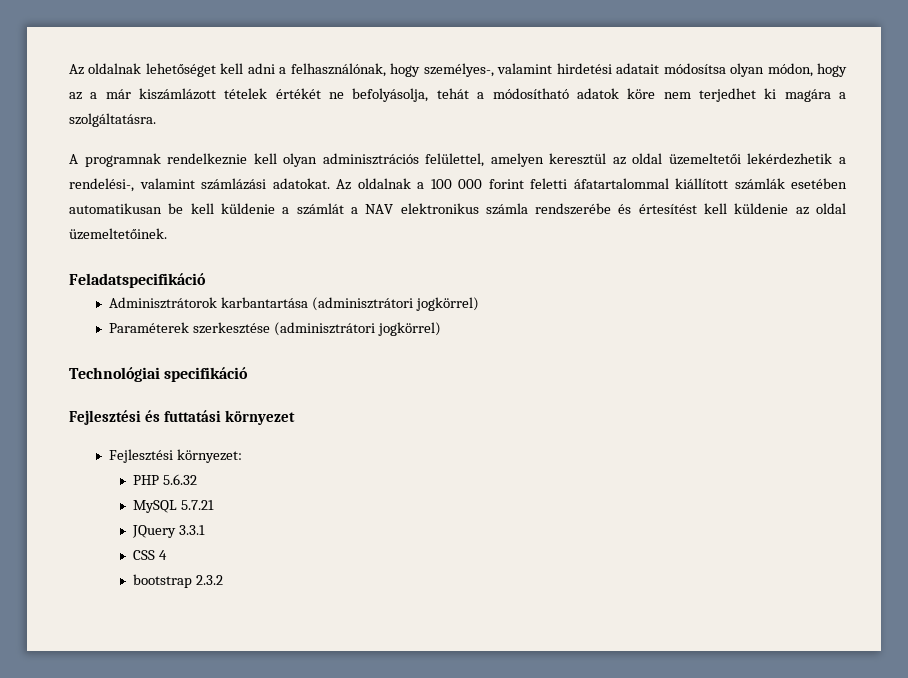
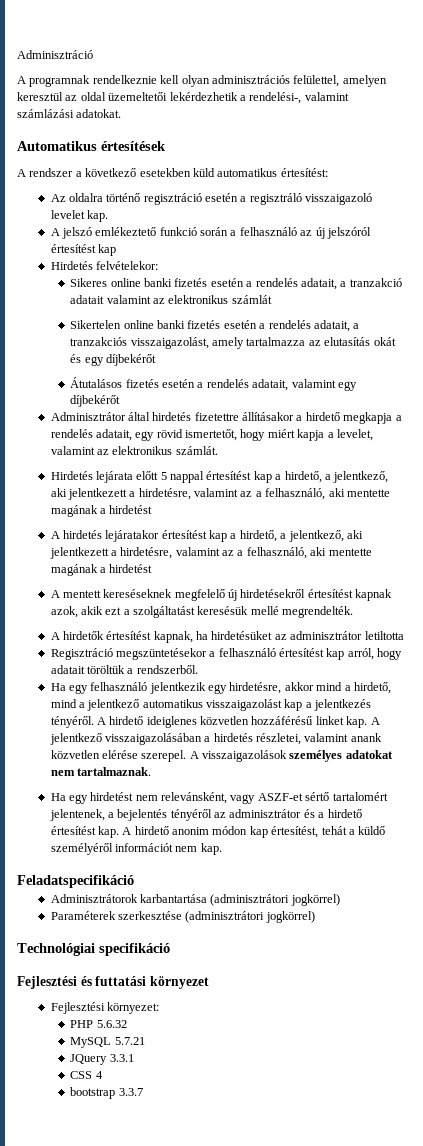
[69,63,847,77] [69,88,847,102] [69,113,156,127] Az oldalnak lehetőséget kell adni a felhasználónak, hogy személyes-, valamint hirdetési adatait módosítsa olyan módon, hogy az a már kiszámlázott tételek értékét ne befolyásolja, tehát a módosítható adatok köre nem terjedhet ki magára a szolgáltatásra. -> [17,50,93,59] Adminisztráció
[336,178,847,190] [69,203,846,215] [69,228,167,240] Az oldalnak a 100 000 forint feletti áfatartalommal kiállított számlák esetében automatikusan be kell küldenie a számlát a NAV elektronikus számla rendszerébe és értesítést kell küldenie az oldal üzemeltetőinek. -> [17,141,166,151] [17,168,328,177] [50,193,373,205] [50,210,108,222] [50,227,371,239] [50,244,116,256] [50,261,158,270] [70,278,402,290] [70,295,272,304] [70,320,360,332] [70,337,396,349] [70,354,157,366] [70,377,357,391] [70,395,121,407] [50,412,402,424] [50,429,373,441] [50,446,218,455] [50,471,389,483] [50,488,390,500] [50,505,153,517] [50,530,363,542] [49,547,372,559] [50,564,153,576] [50,589,393,601] [50,606,354,618] [50,631,404,643] [50,648,403,660] [50,665,198,674] [50,682,391,694] [50,699,372,711] [50,716,380,728] [49,733,382,745] [50,750,393,762] [50,767,151,776] [50,792,388,804] [49,809,362,821] [50,826,386,838] [50,843,222,855] // Automatikus értesítések // A rendszer a következő esetekben küld automatikus értesítést: // Az oldalra történő regisztráció esetén a regisztráló visszaigazoló levelet kap. // A jelszó emlékeztető funkció során a felhasználó az új jelszóról értesítést kap // Hirdetés felvételekor: // Sikeres online banki fizetés esetén a rendelés adatait, a tranzakció adatait valamint az elektronikus számlát // Sikertelen online banki fizetés esetén a rendelés adatait, a tranzakciós visszaigazolást, amely tartalmazza az elutasítás okát és egy díjbekérőt // Átutalásos fizetés esetén a rendelés adatait, valamint egy díjbekérőt // Adminisztrátor által hirdetés fizetettre állításakor a hirdető megkapja a rendelés adatait, egy rövid ismertetőt, hogy miért kapja a levelet, valamint az elektronikus számlát. // Hirdetés lejárata előtt 5 nappal értesítést kap a hirdető, a jelentkező, aki jelentkezett a hirdetésre, valamint az a felhasználó, aki mentette magának a hirdetést // A hirdetés lejáratakor értesítést kap a hirdető, a jelentkező, aki jelentkezett a hirdetésre, valamint az a felhasználó, aki mentette magának a hirdetést // A mentett kereséseknek megfelelő új hirdetésekről értesítést kapnak azok, akik ezt a szolgáltatást keresésük mellé megrendelték. // A hirdetők értesítést kapnak, ha hirdetésüket az adminisztrátor letiltotta // Regisztráció megszüntetésekor a felhasználó értesítést kap arról, hogy adatait töröltük a rendszerből. // Ha egy felhasználó jelentkezik egy hirdetésre, akkor mind a hirdető, mind a jelentkező automatikus visszaigazolást kap a jelentkezés tényéről. A hirdető ideiglenes közvetlen hozzáférésű linket kap. A jelentkező visszaigazolásában a hirdetés részletei, valamint anank közvetlen elérése szerepel. A visszaigazolások személyes adatokat nem tartalmaznak. // Ha egy hirdetést nem relevánsként, vagy ASZF-et sértő tartalomért jelentenek, a bejelentés tényéről az adminisztrátor és a hirdető értesítést kap. A hirdető anonim módon kap értesítést, tehát a küldő személyéről információt nem kap.
[196,575,224,585] 2.3.2 -> [118,1088,143,1096] 3.3.7

